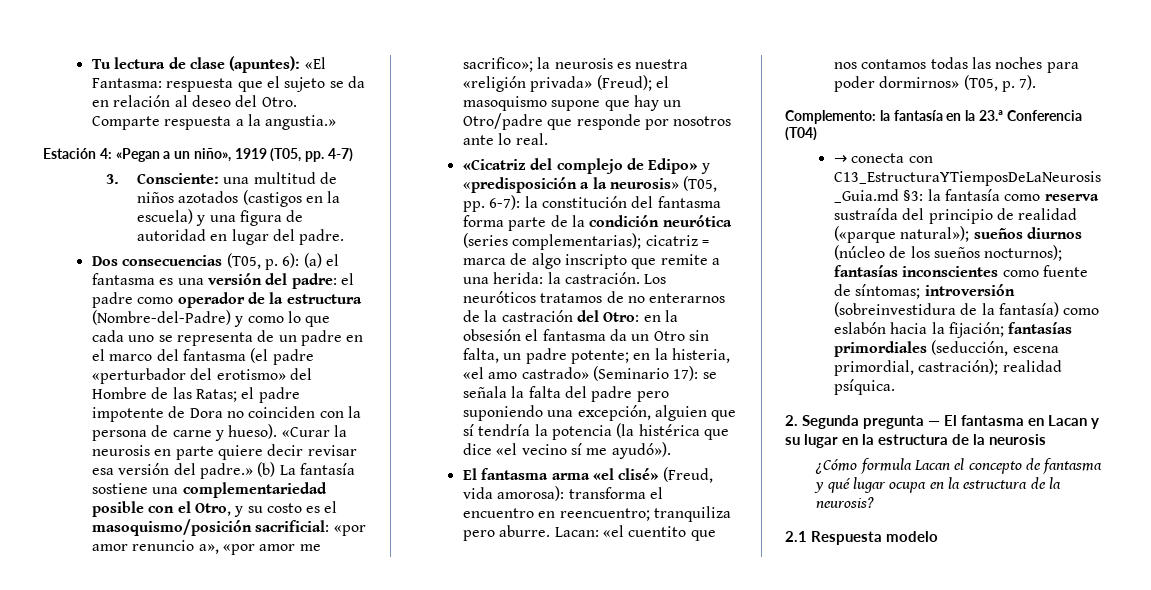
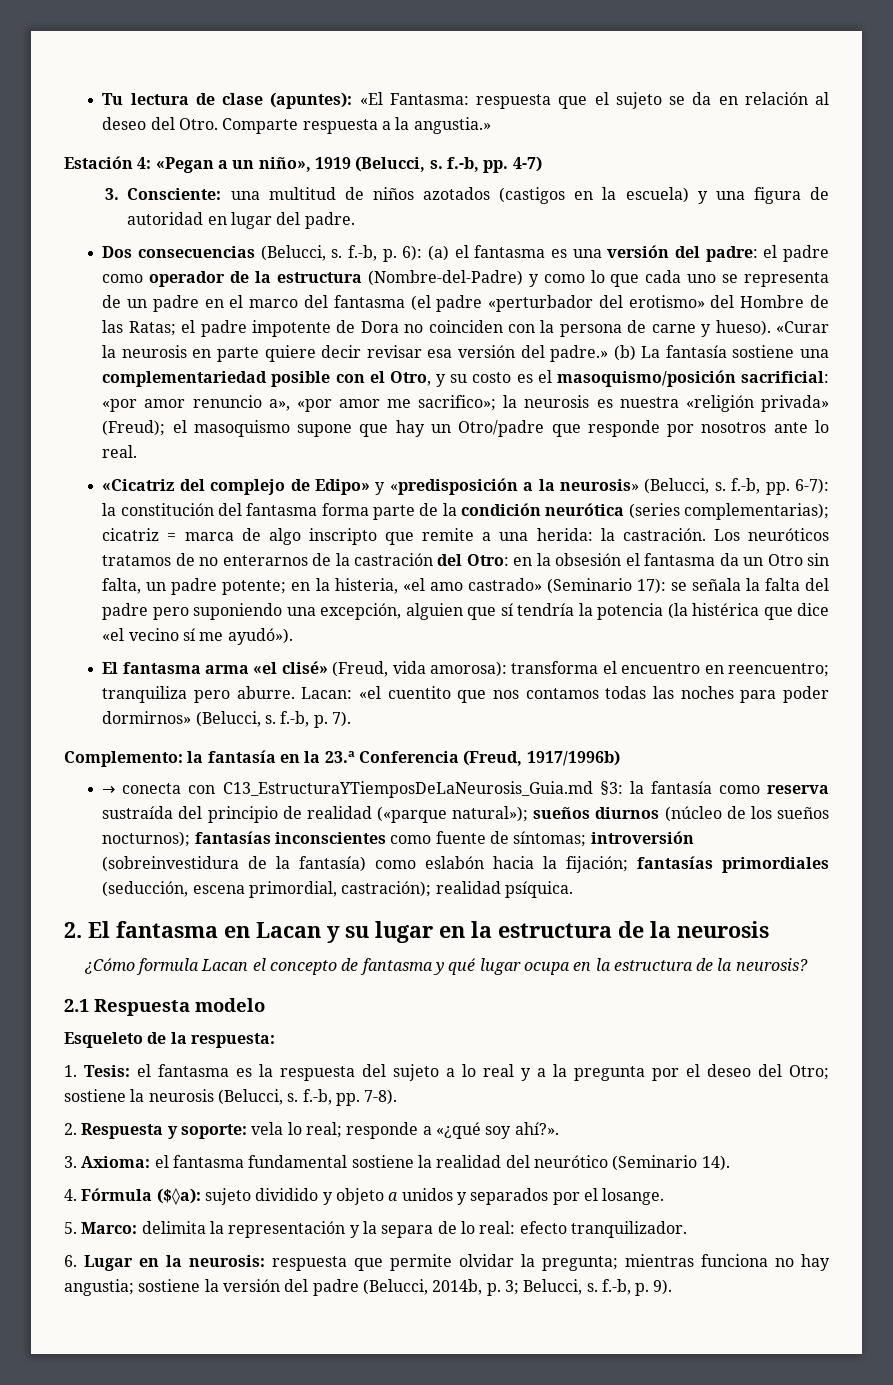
[270,148,302,162] (T05, -> [355,156,479,172] (Belucci, s. f.-b,
[226,253,261,269] (T05, -> [260,245,377,261] (Belucci, s. f.-b,
[683,176,718,192] (T05, -> [644,478,761,494] (Belucci, s. f.-b,
[963,75,998,91] (T05, -> [195,711,310,727] (Belucci, s. f.-b,
[785,127,817,141] (T04) -> [463,750,620,766] (Freud, 1917/1996b)
[802,415,941,429] Segunda pregunta — -> (82, 930) none
(938, 536) none -> [64,1032,275,1048] [64,1064,829,1081] [64,1089,398,1106] [64,1122,559,1139] [64,1155,730,1171] [64,1188,665,1205] [64,1221,687,1238] [64,1254,830,1271] [64,1279,673,1296] // Esqueleto de la respuesta: // 1. Tesis: el fantasma es la respuesta del sujeto a lo real y a la pregunta por el deseo del Otro; sostiene la neurosis (Belucci, s. f.-b, pp. 7-8). // 2. Respuesta y soporte: vela lo real; responde a «¿qué soy ahí?». // 3. Axioma: el fantasma fundamental sostiene la realidad del neurótico (Seminario 14). // 4. Fórmula ($◊a): sujeto dividido y objeto a unidos y separados por el losange. // 5. Marco: delimita la representación y la separa de lo real: efecto tranquilizador. // 6. Lugar en la neurosis: respuesta que permite olvidar la pregunta; mientras funciona no hay angustia; sostiene la versión del padre (Belucci, 2014b, p. 3; Belucci, s. f.-b, p. 9).

